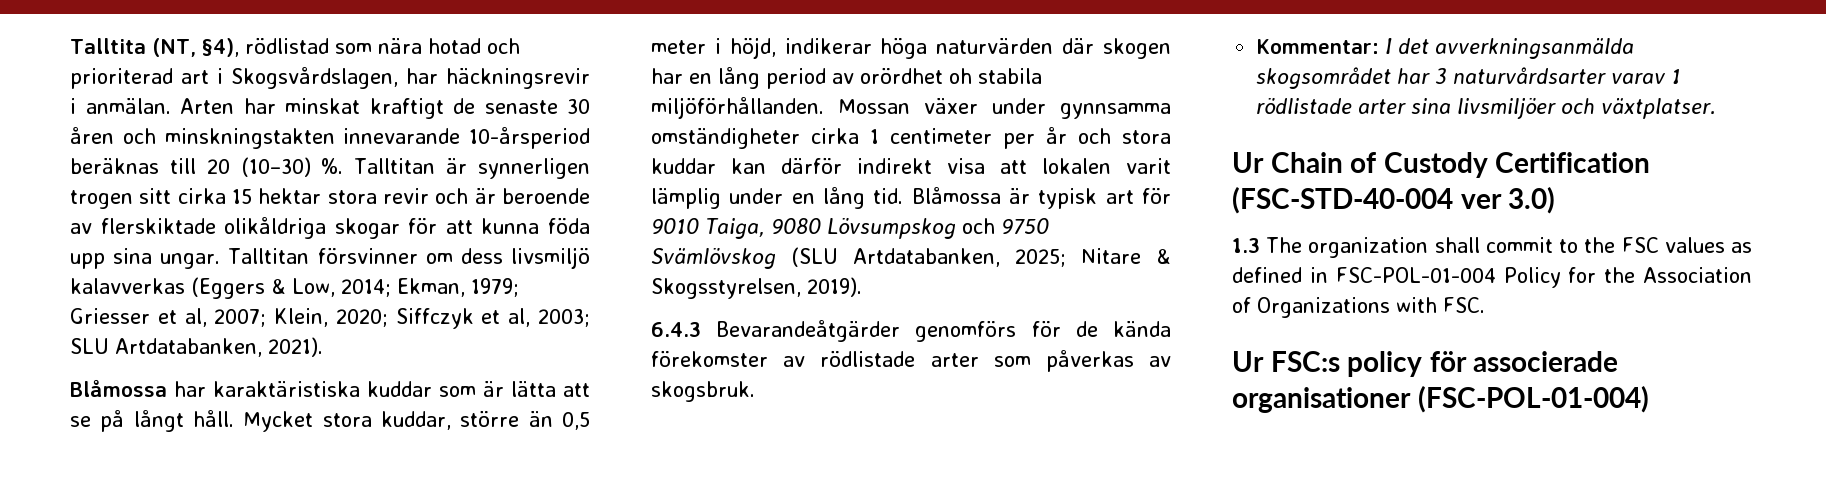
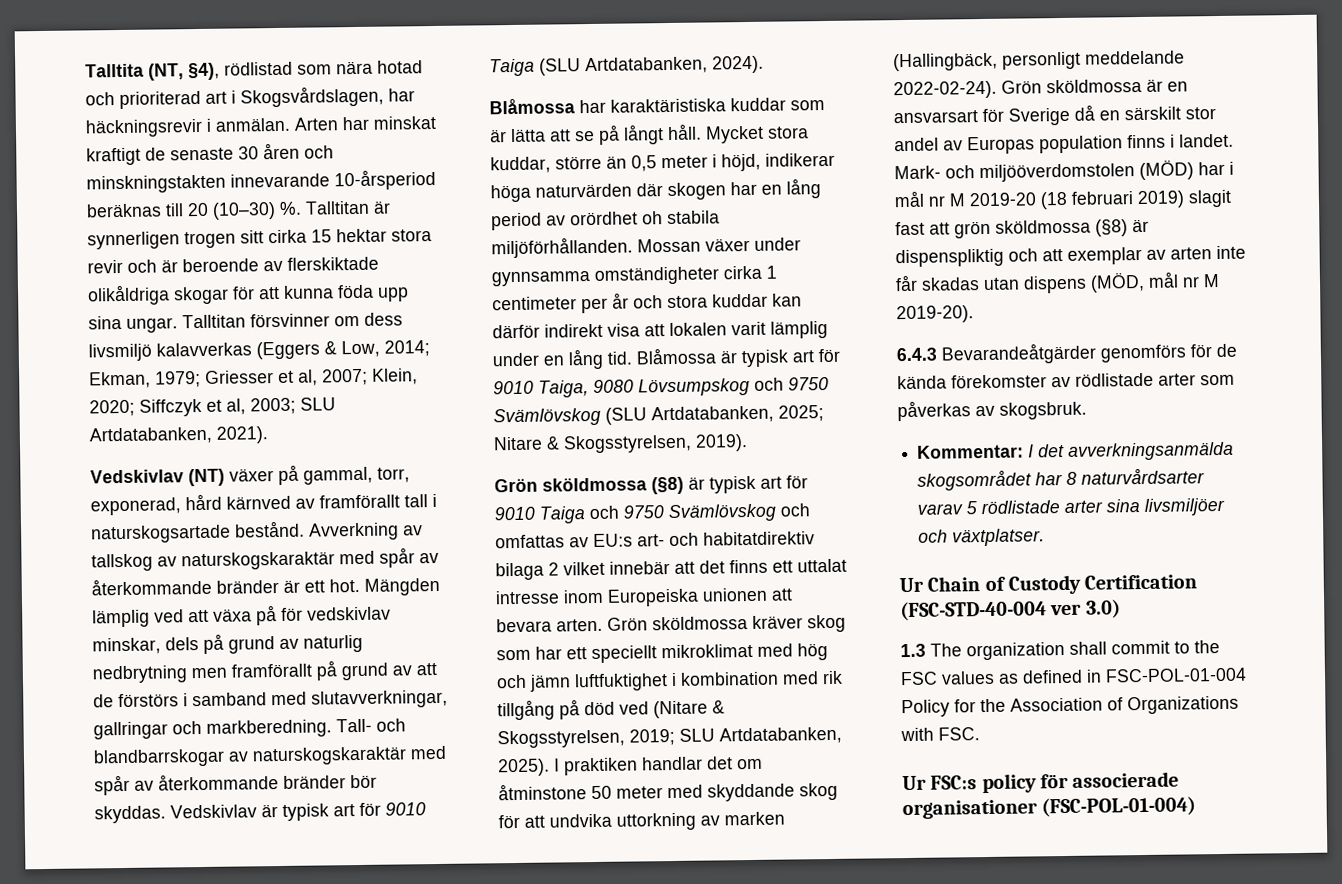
(323, 347) none -> [90,464,410,487] [90,493,437,516] [91,520,423,544] [91,547,439,572] [91,577,440,596] [92,605,391,628] [92,633,363,655] [92,660,437,684] [93,689,448,709] [93,718,406,740] [93,745,447,768] [94,773,377,796] [94,802,426,824] [489,55,764,77] // Vedskivlav (NT) växer på gammal, torr, exponerad, hård kärnved av framförallt tall i naturskogsartade bestånd. Avverkning av tallskog av naturskogskaraktär med spår av återkommande bränder är ett hot. Mängden lämplig ved att växa på för vedskivlav minskar, dels på grund av naturlig nedbrytning men framförallt på grund av att de förstörs i samband med slutavverkningar, gallringar och markberedning. Tall- och blandbarrskogar av naturskogskaraktär med spår av återkommande bränder bör skyddas. Vedskivlav är typisk art för 9010 Taiga (SLU Artdatabanken, 2024).
(862, 287) none -> [494,475,808,495] [494,503,810,524] [495,531,815,549] [495,558,847,581] [495,587,793,607] [496,614,846,633] [496,643,828,664] [496,670,843,692] [497,699,725,721] [497,726,842,749] [498,756,763,777] [498,782,838,802] [498,811,785,831] [893,50,1185,72] [893,78,1188,100] [893,104,1216,126] [894,133,1234,155] [894,159,1234,183] [894,189,1232,210] [895,218,1149,239] [895,245,1246,268] [895,271,1220,294] [896,305,974,324] // Grön sköldmossa (§8) är typisk art för 9010 Taiga och 9750 Svämlövskog och omfattas av EU:s art- och habitatdirektiv bilaga 2 vilket innebär att det finns ett uttalat intresse inom Europeiska unionen att bevara arten. Grön sköldmossa kräver skog som har ett speciellt mikroklimat med hög och jämn luftfuktighet i kombination med rik tillgång på död ved (Nitare & Skogsstyrelsen, 2019; SLU Artdatabanken, 2025). I praktiken handlar det om åtminstone 50 meter med skyddande skog för att undvika uttorkning av marken (Hallingbäck, personligt meddelande 2022-02-24). Grön sköldmossa är en ansvarsart för Sverige då en särskilt stor andel av Europas population finns i landet. Mark- och miljööverdomstolen (MÖD) har i mål nr M 2019-20 (18 februari 2019) slagit fast att grön sköldmossa (§8) är dispenspliktig och att exemplar av arten inte får skadas utan dispens (MÖD, mål nr M 2019-20).
[1435,68,1448,84] 3 -> [1066,471,1078,485] 8
[1671,69,1682,84] 1 -> [966,501,978,515] 5

